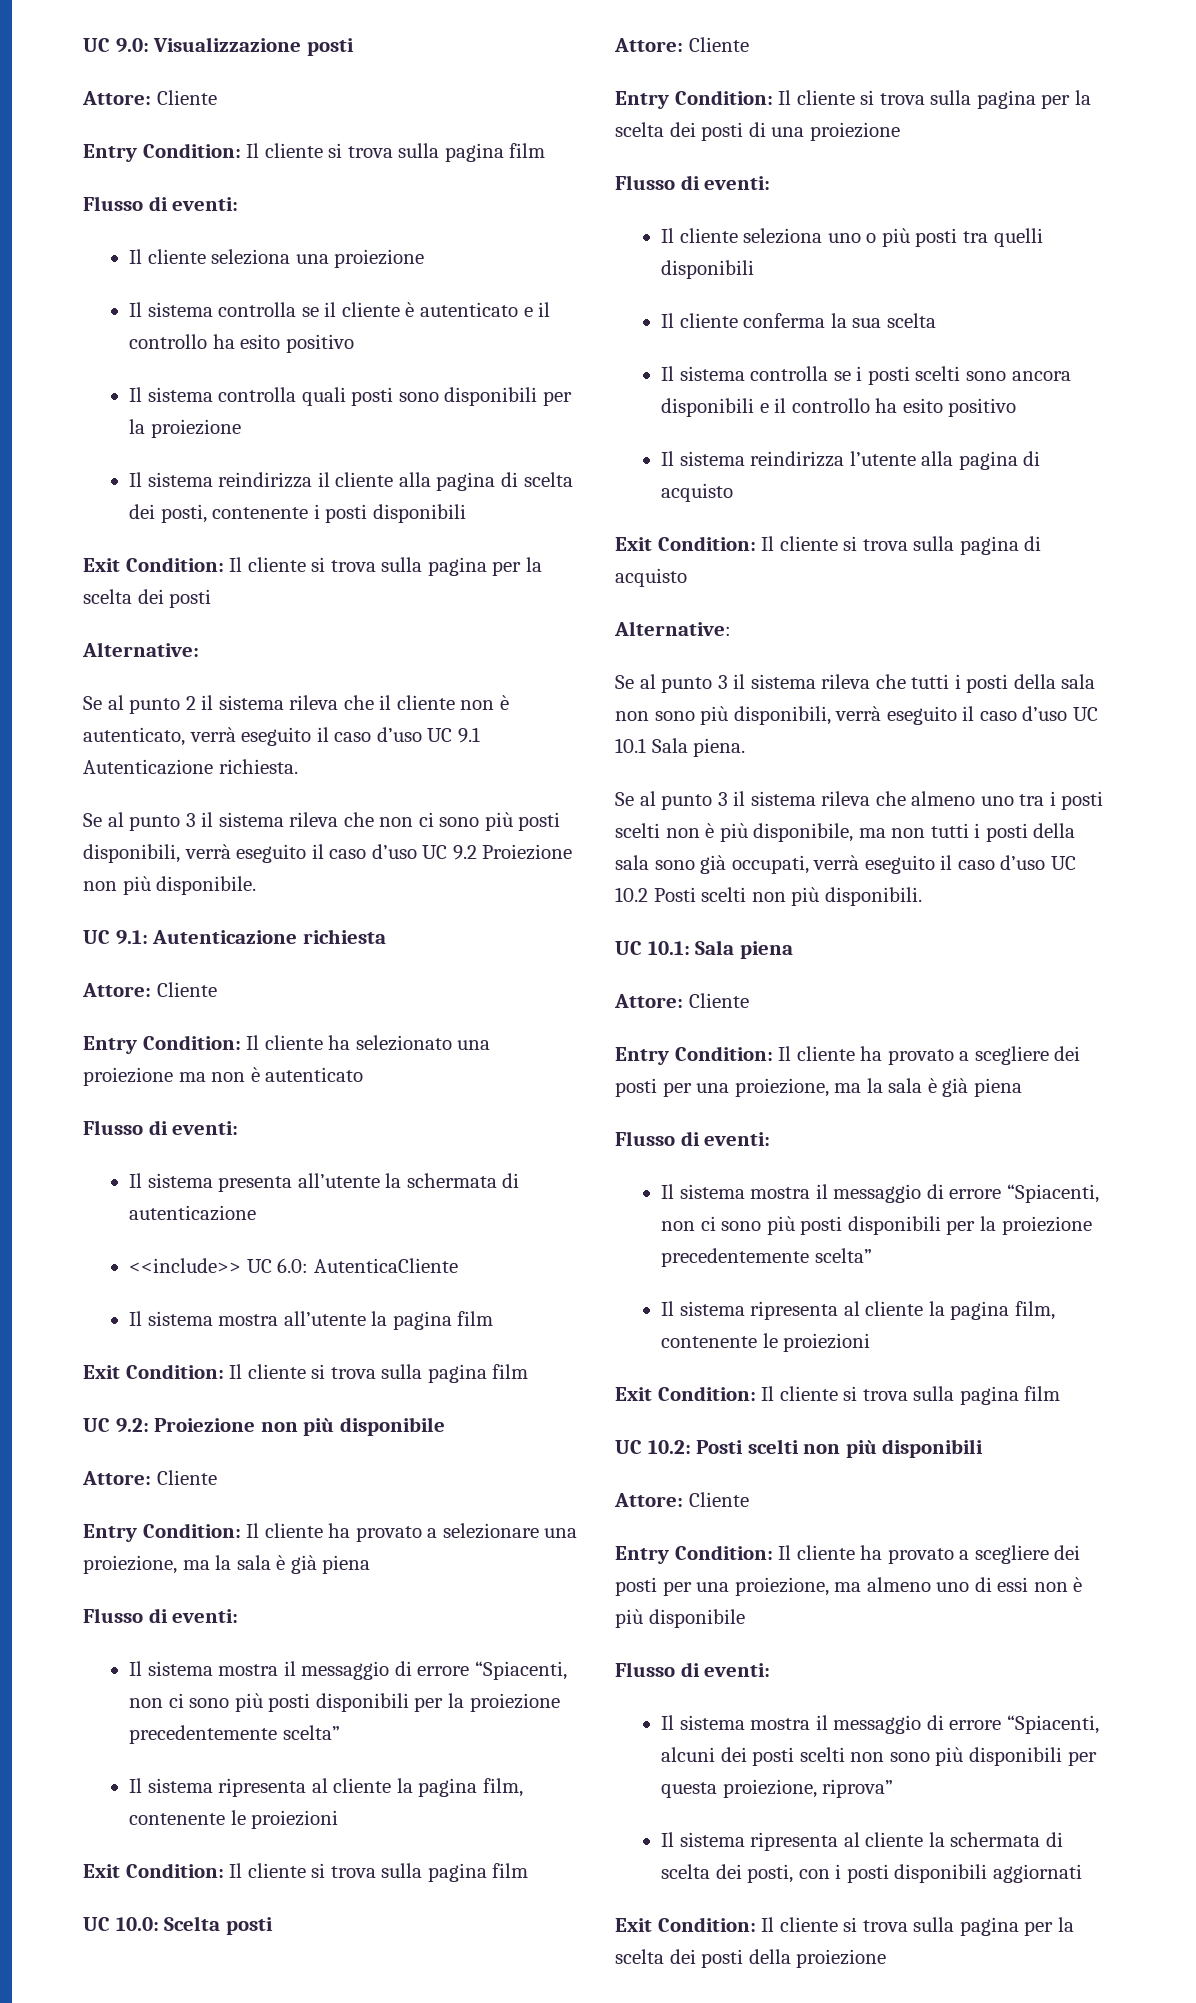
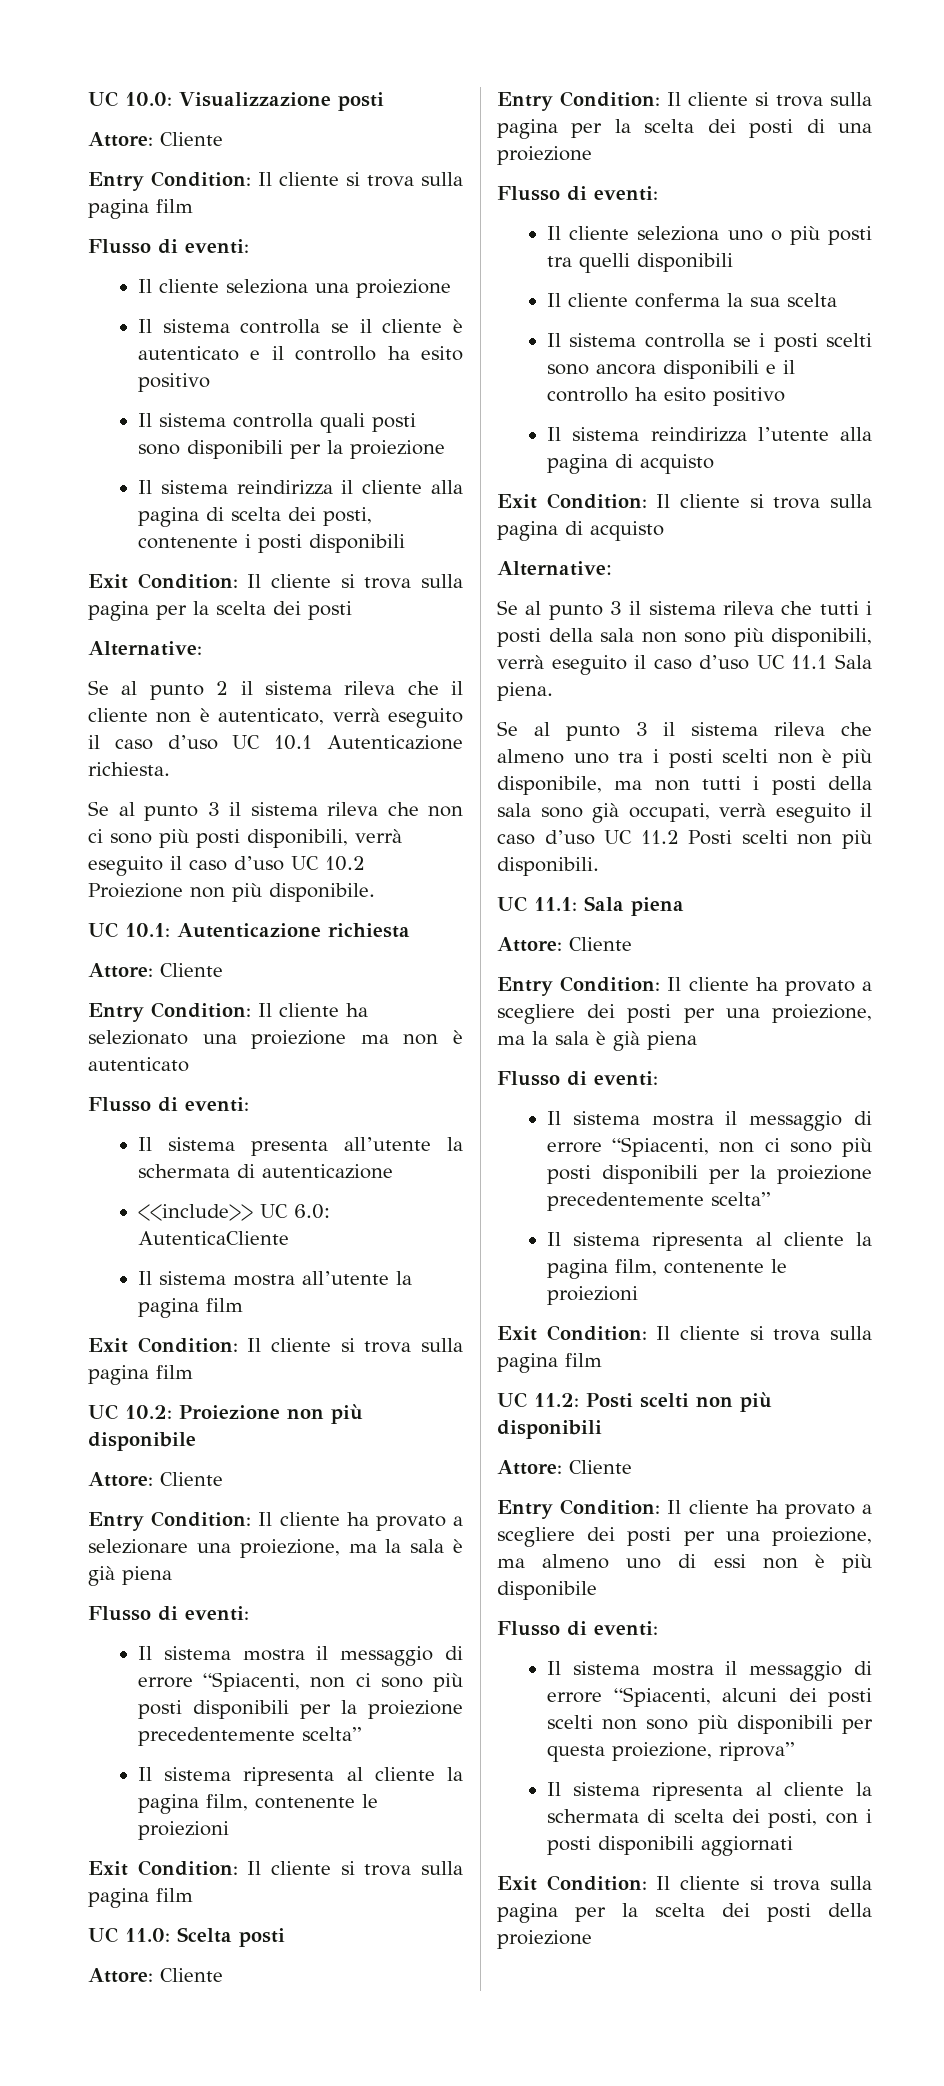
[83,38,149,53] UC 9.0: -> [88,91,172,107] UC 10.0:
[457,727,480,743] 9.1 -> [274,735,313,750] 10.1
[452,845,477,860] 9.2 -> [325,856,365,871] 10.2
[115,930,148,945] 9.1: -> [125,923,170,937] 10.1:
[115,1418,149,1433] 9.2: -> [125,1405,172,1419] 10.2:
[115,1917,159,1931] 10.0: -> [125,1928,170,1942] 11.0:
[615,738,646,753] 10.1 -> [791,655,828,669] 11.1
[615,887,648,902] 10.2 -> [640,830,679,844] 11.2
[647,941,690,955] 10.1: -> [534,897,577,911] 11.1:
[647,1440,691,1454] 10.2: -> [534,1393,579,1407] 11.2:

